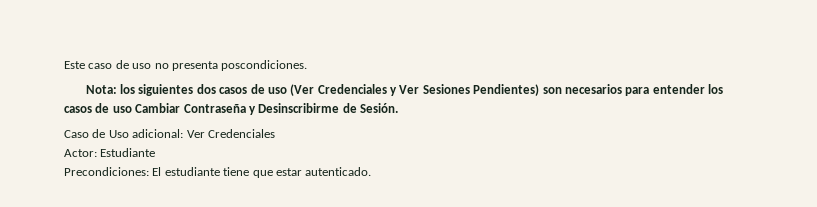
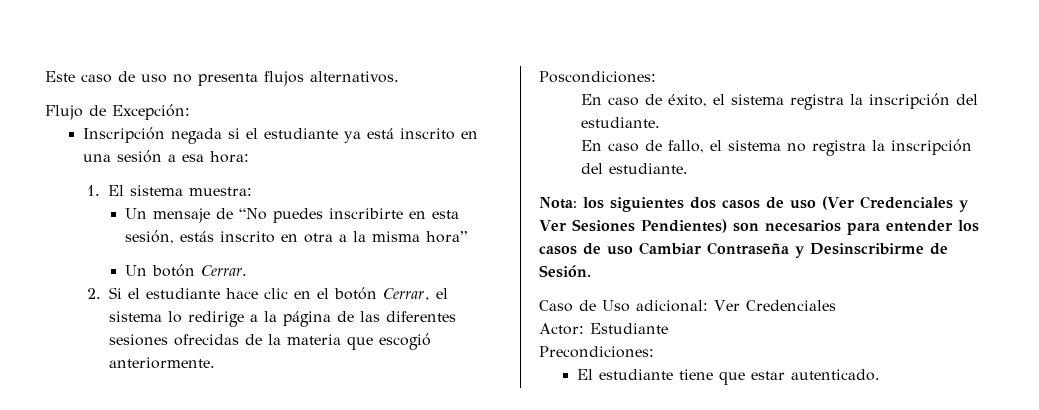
[221,60,308,71] poscondiciones. -> [264,71,399,86] [45,104,190,120] [83,127,479,144] [83,150,250,163] [86,185,252,196] [125,208,460,223] [125,230,468,244] [125,264,248,277] [86,287,448,301] [108,311,456,327] [108,333,431,350] [108,357,215,369] [539,71,656,83] [580,93,978,110] [580,117,660,128] [580,139,972,156] [580,163,688,174] flujos alternativos. // Flujo de Excepción: // Inscripción negada si el estudiante ya está inscrito en una sesión a esa hora: // 1. El sistema muestra: // Un mensaje de “No puedes inscribirte en esta sesión, estás inscrito en otra a la misma hora” // Un botón Cerrar. // 2. Si el estudiante hace clic en el botón Cerrar, el sistema lo redirige a la página de las diferentes sesiones ofrecidas de la materia que escogió anteriormente. // Poscondiciones: // En caso de éxito, el sistema registra la inscripción del estudiante. // En caso de fallo, el sistema no registra la inscripción del estudiante.
(149, 171) none -> (654, 352) //

